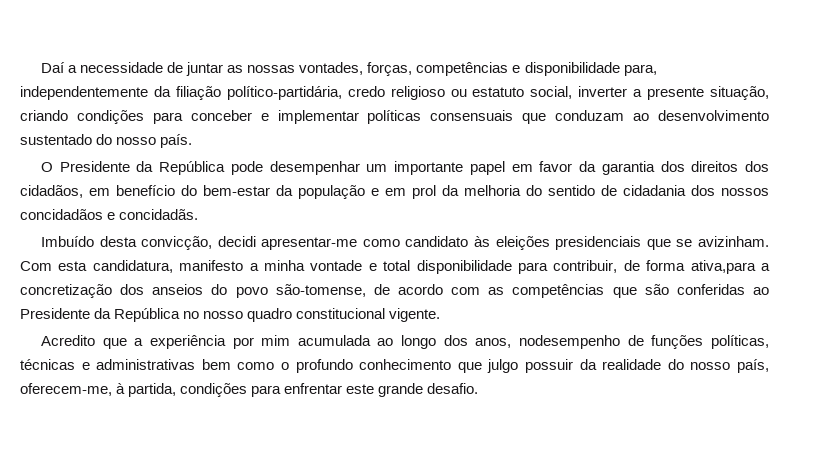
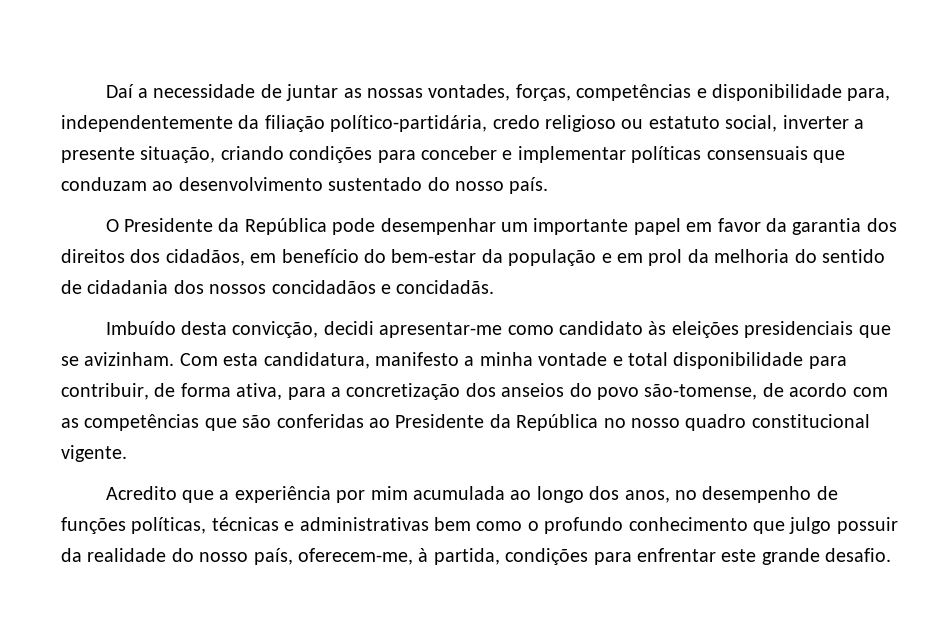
[690,260,756,274] ativa,para -> [236,383,326,400] ativa, para
[519,335,621,349] nodesempenho -> [674,486,812,503] no desempenho

